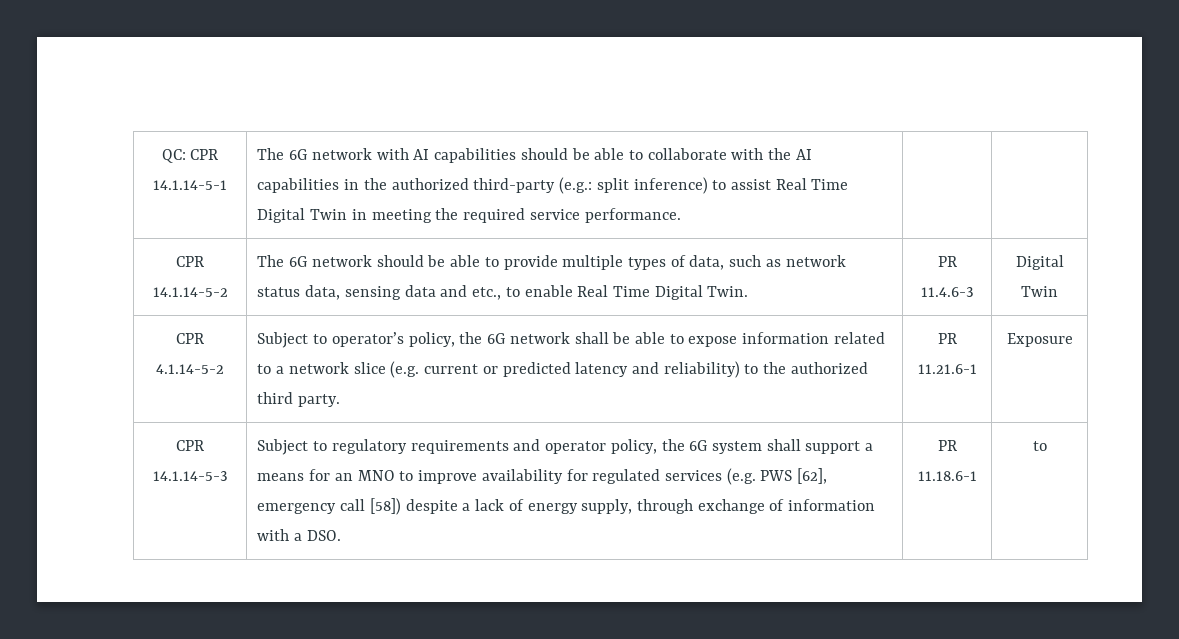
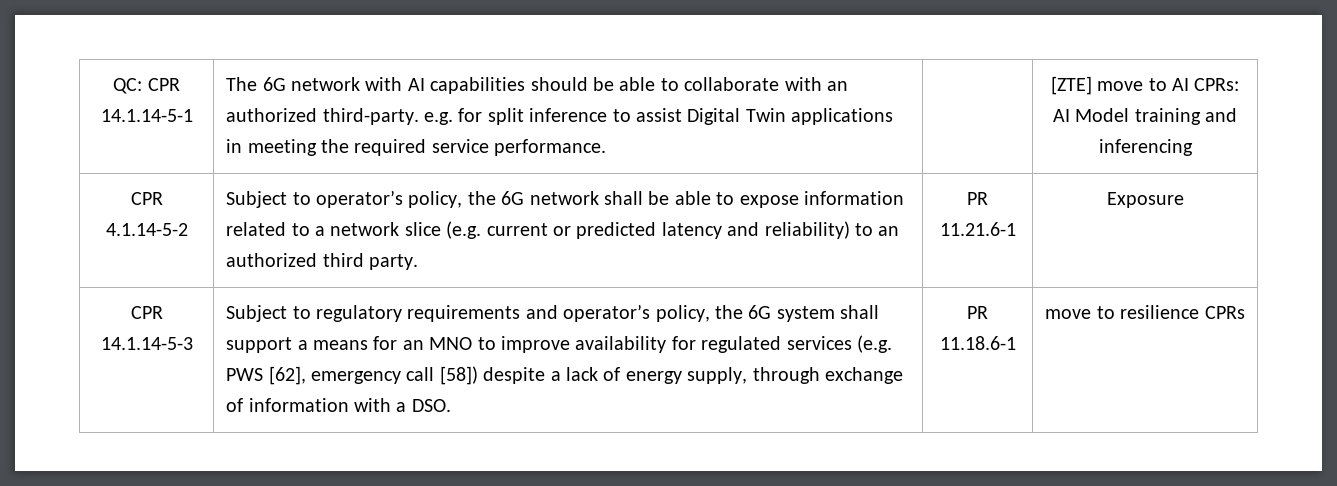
[768,148,812,160] [257,177,849,194] [257,208,348,223] the AI capabilities in the authorized third-party (e.g.: split inference) to assist Real Time Digital Twin -> [827,81,849,91] [226,108,894,125] an authorized third-party. e.g. for split inference to assist Digital Twin applications
[176,256,204,267] [152,287,228,297] [257,255,846,270] [257,285,749,300] [937,256,957,267] [920,287,974,297] [1015,255,1064,270] [1021,286,1058,297] // CPR 14.1.14-5-2 | The 6G network should be able to provide multiple types of data, such as network status data, sensing data and etc., to enable Real Time Digital Twin. | PR 11.4.6-3 | Digital Twin -> [1050,76,1240,95] [1052,108,1238,125] [1098,139,1193,156] [ZTE] move to AI CPRs: AI Model training and inferencing
[763,362,787,374] the -> [878,226,900,236] an
[545,441,607,454] operator -> [563,304,651,322] operator’s
[1032,441,1047,451] to -> [1045,305,1245,319] move to resilience CPRs

